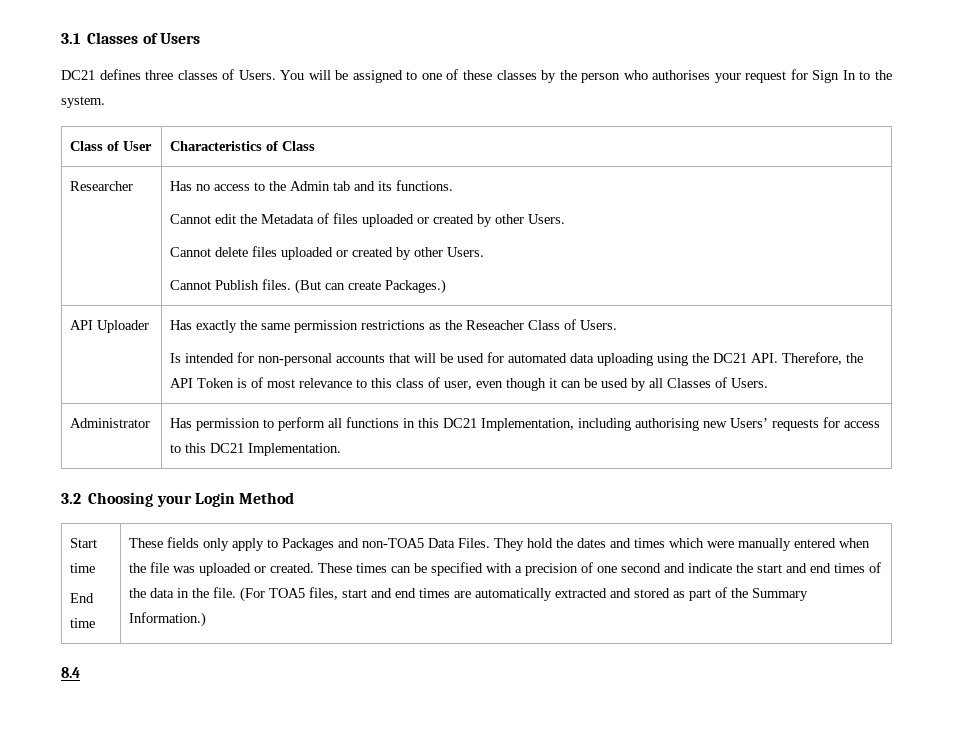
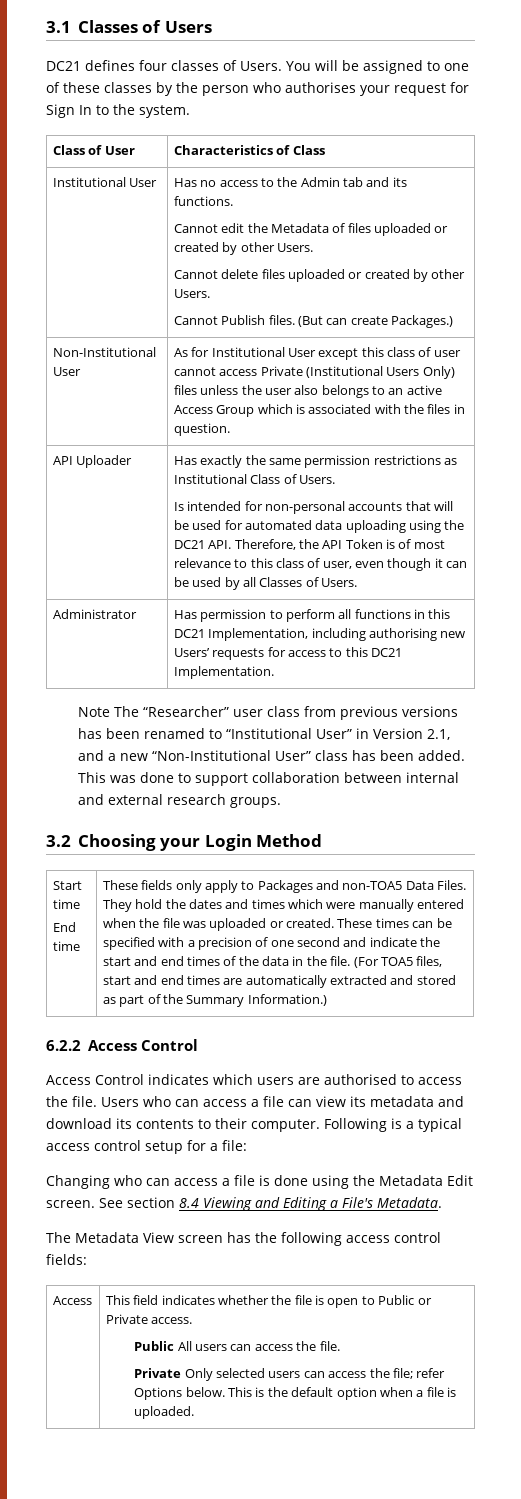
[145,70,174,80] three -> [139,60,167,71] four
[69,181,133,191] Researcher -> [52,177,158,187] Institutional User
(446, 286) none -> [52,347,156,357] [52,367,81,376] [173,347,461,360] [173,366,455,379] [173,385,442,398] [173,404,465,417] [173,423,230,436] // Non-Institutional User | As for Institutional User except this class of user cannot access Private (Institutional Users Only) files unless the user also belongs to an active Access Group which is associated with the files in question.
[444,320,524,330] the Reseacher -> [173,474,247,484] Institutional
(341, 449) none -> [77,706,458,720] [77,728,450,740] [77,750,465,761] [77,772,459,786] [77,794,281,808] // Note The “Researcher” user class from previous versions has been renamed to “Institutional User” in Version 2.1, and a new “Non-Institutional User” class has been added. This was done to support collaboration between internal and external research groups.
[61,667,80,678] 8.4 -> [46,1039,199,1051] [46,1074,462,1085] [46,1096,464,1107] [46,1118,462,1132] [46,1140,247,1154] [46,1175,473,1189] [46,1197,442,1211] [46,1232,441,1246] [46,1254,87,1265] [52,1296,92,1305] [105,1295,432,1308] [105,1314,193,1324] [134,1341,340,1351] [134,1368,446,1381] [134,1387,457,1400] [134,1406,195,1419] 6.2.2 Access Control // Access Control indicates which users are authorised to access the file. Users who can access a file can view its metadata and download its contents to their computer. Following is a typical access control setup for a file: // Changing who can access a file is done using the Metadata Edit screen. See section 8.4 Viewing and Editing a File's Metadata. // The Metadata View screen has the following access control fields: // Access | This field indicates whether the file is open to Public or Private access. // Public All users can access the file. // Private Only selected users can access the file; refer Options below. This is the default option when a file is uploaded.

